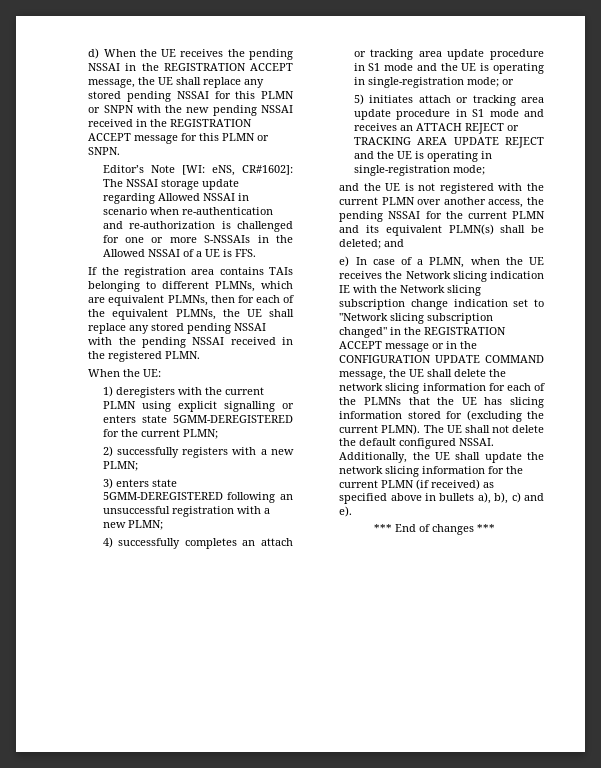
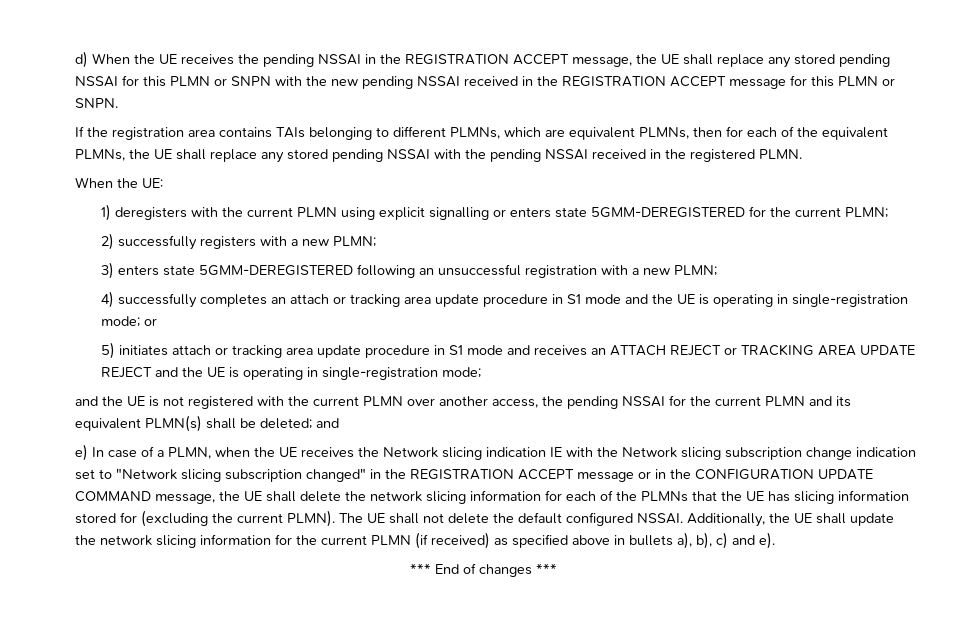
[102,165,293,176] [102,179,239,190] [102,193,249,204] [102,207,273,215] [102,221,293,232] [102,235,293,243] [102,249,256,257] // Editor’s Note [WI: eNS, CR#1602]: The NSSAI storage update regarding Allowed NSSAI in scenario when re-authentication and re-authorization is challenged for one or more S-NSSAIs in the Allowed NSSAI of a UE is FFS. -> (118, 103) none

